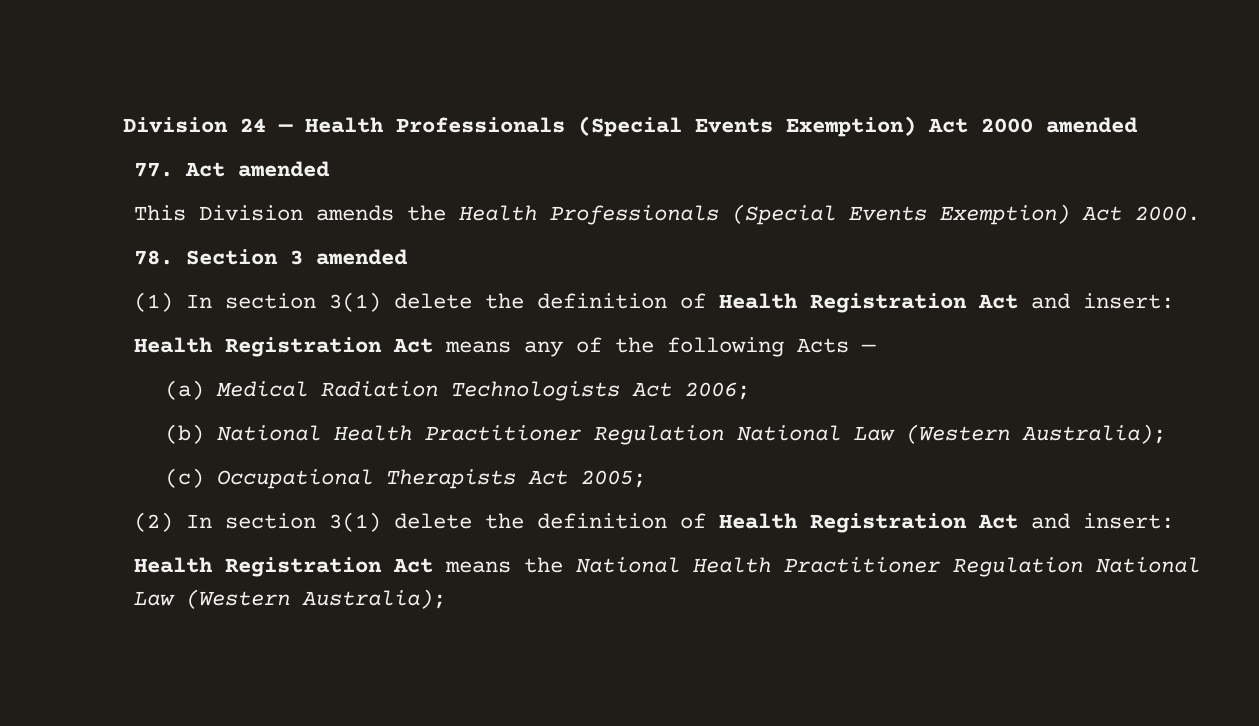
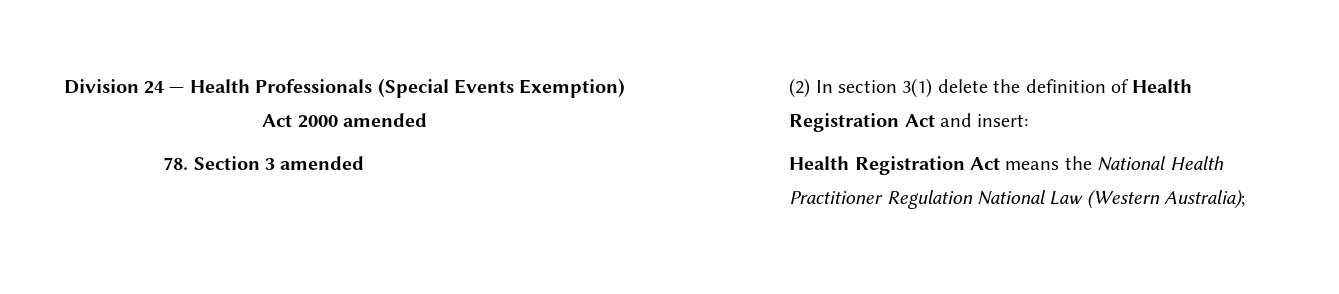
[133,161,330,177] [133,204,1200,225] [133,249,408,265] [133,292,1174,313] [133,337,876,357] [164,380,750,401] [164,424,1166,445] [164,468,646,489] 77. Act amended // This Division amends the Health Professionals (Special Events Exemption) Act 2000. // 78. Section 3 amended // (1) In section 3(1) delete the definition of Health Registration Act and insert: // Health Registration Act means any of the following Acts — // (a) Medical Radiation Technologists Act 2006; // (b) National Health Practitioner Regulation National Law (Western Australia); // (c) Occupational Therapists Act 2005; -> [163,156,365,170] 78. Section 3 amended

